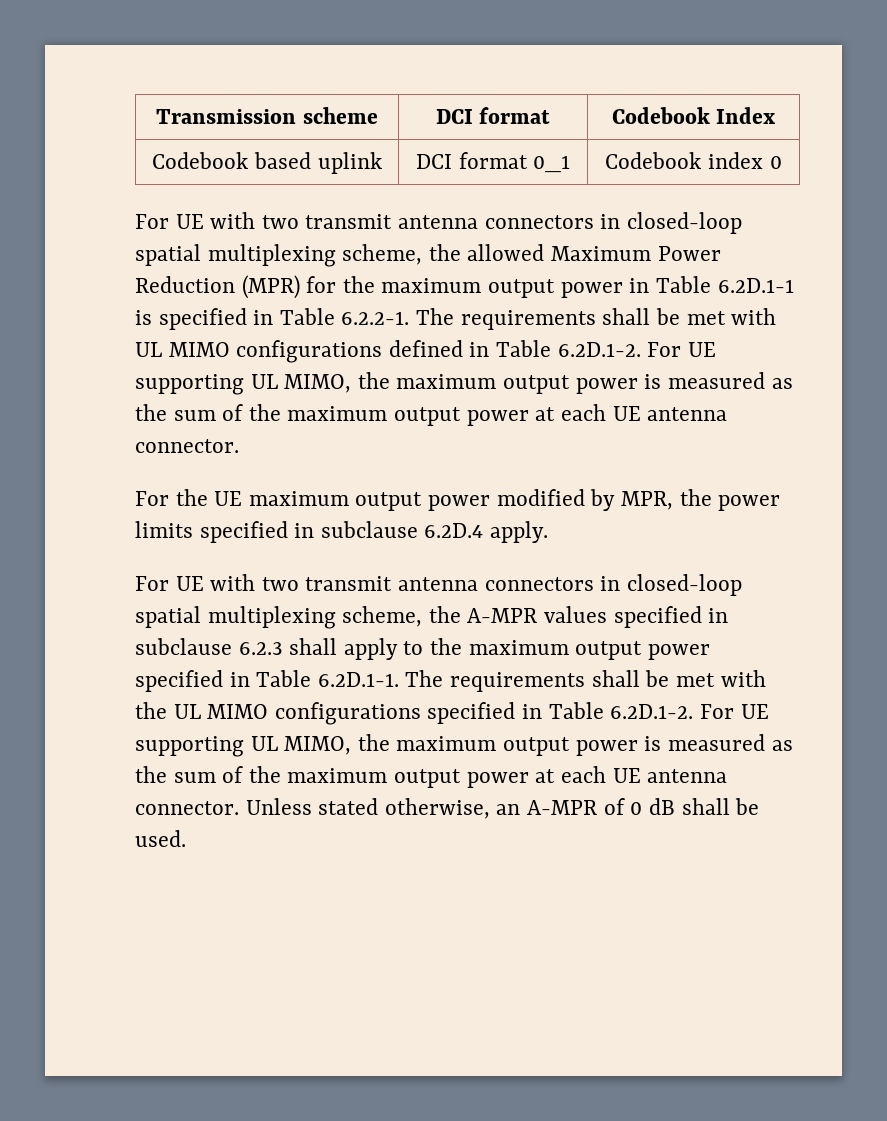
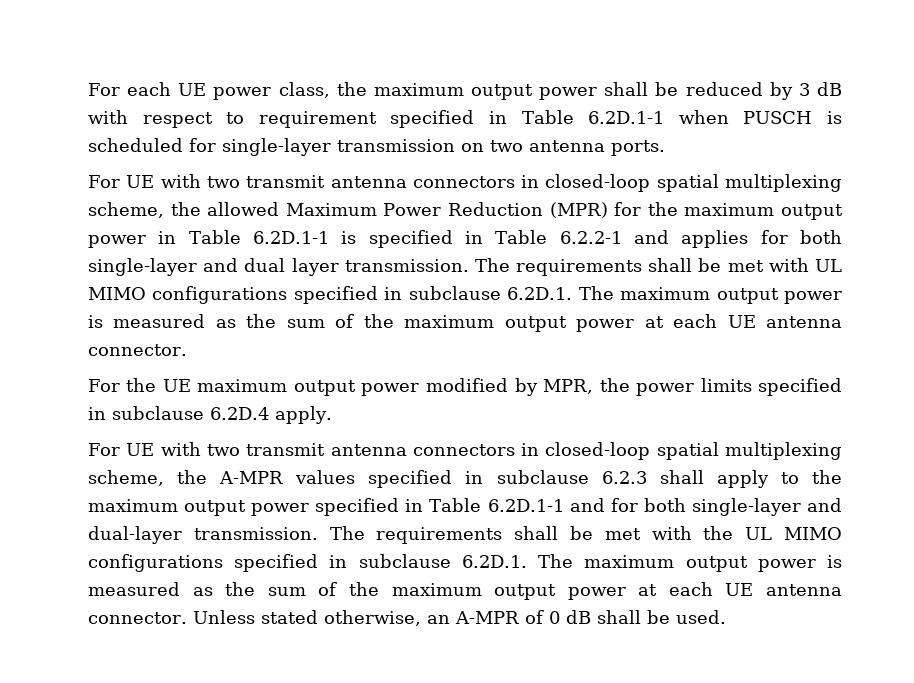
[156,107,378,124] [435,107,551,124] [611,107,776,124] [152,152,382,174] [415,152,571,173] [605,152,782,169] Transmission scheme | DCI format | Codebook Index // Codebook based uplink | DCI format 0_1 | Codebook index 0 -> [88,82,842,100] [88,110,842,128] [88,138,665,156] For each UE power class, the maximum output power shall be reduced by 3 dB with respect to requirement specified in Table 6.2D.1-1 when PUSCH is scheduled for single-layer transmission on two antenna ports.
[341,311,410,325] 6.2.2-1. -> [559,230,842,248] [88,258,469,276] 6.2.2-1 and applies for both single-layer and dual layer transmission.
[388,340,716,357] [135,372,390,395] defined in Table 6.2D.1-2. For UE supporting UL MIMO, the -> [293,286,614,304] specified in subclause 6.2D.1. The
[317,672,399,687] 6.2D.1-1. -> [487,498,842,516] [88,526,318,544] 6.2D.1-1 and for both single-layer and dual-layer transmission.
[548,702,769,719] [135,734,390,757] Table 6.2D.1-2. For UE supporting UL MIMO, the -> [358,554,574,568] subclause 6.2D.1. The

